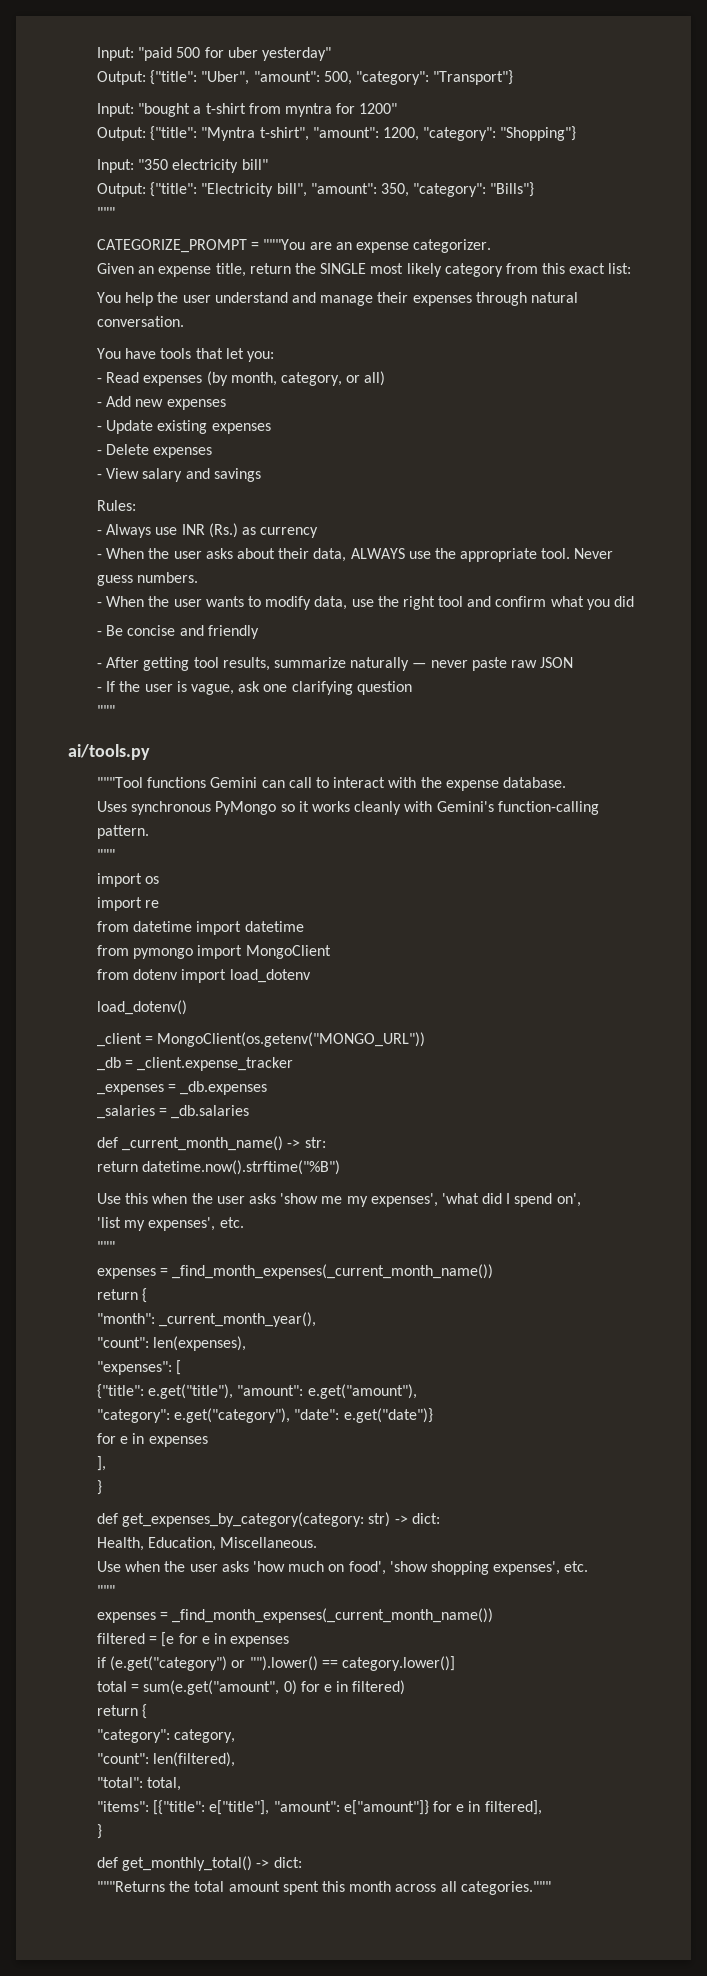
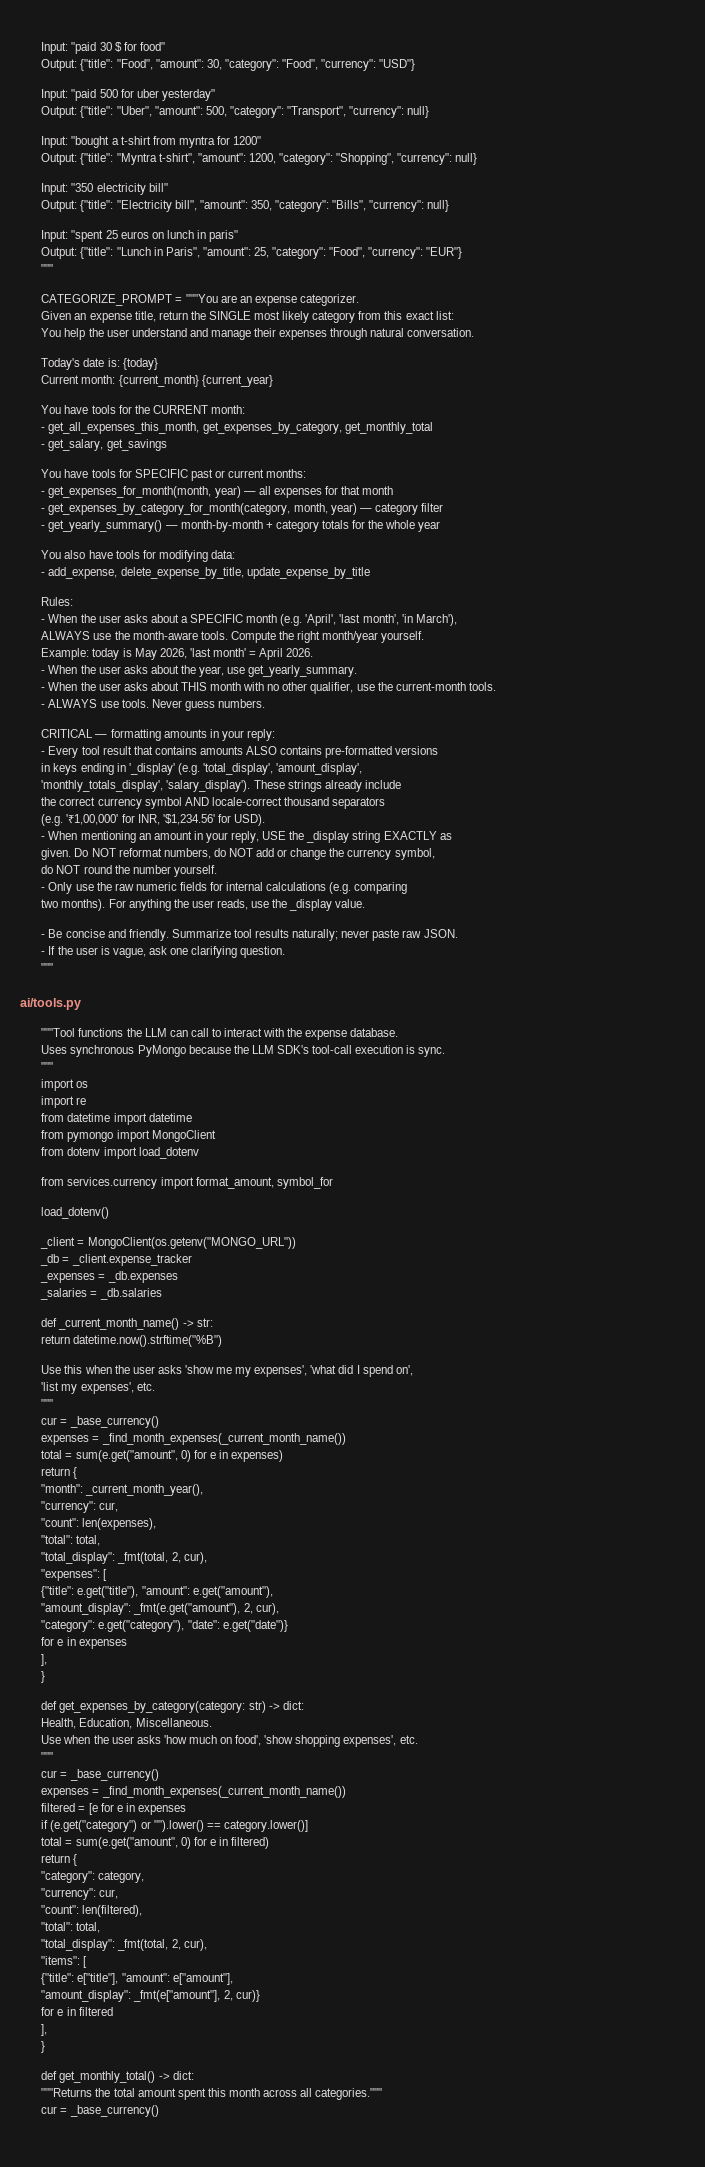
[97,47,173,61] Input: "paid -> [41,42,165,54] [41,59,416,71] [41,89,97,101] Input: "paid 30 $ for food" // Output: {"title": "Food", "amount": 30, "category": "Food", "currency": "USD"} // Input: "paid
[433,70,514,85] "Transport"} -> [286,106,430,118] "Transport", "currency": null}
[500,126,577,141] "Shopping"} -> [336,153,478,165] "Shopping", "currency": null}
[490,182,535,197] "Bills"} -> [332,200,450,212] [41,230,239,242] [41,247,463,259] "Bills", "currency": null} // Input: "spent 25 euros on lunch in paris" // Output: {"title": "Lunch in Paris", "amount": 25, "category": "Food", "currency": "EUR"}
[97,348,274,362] [97,371,386,386] [97,396,226,410] [97,420,271,434] [97,444,213,458] [97,468,261,482] [97,500,137,511] [97,523,319,538] [97,548,614,562] [97,572,199,586] [97,596,635,610] [97,625,259,639] [97,657,427,671] You have tools that let you: // - Read expenses (by month, category, or all) // - Add new expenses // - Update existing expenses // - Delete expenses // - View salary and savings // Rules: // - Always use INR (Rs.) as currency // - When the user asks about their data, ALWAYS use the appropriate tool. Never guess numbers. // - When the user wants to modify data, use the right tool and confirm what you did // - Be concise and friendly // - After getting tool results, summarize naturally — -> [41,358,158,370] [41,375,273,387] [41,405,245,414] [41,422,433,434] [41,439,167,451] [41,469,307,481] [41,486,394,498] [41,503,443,515] [41,520,441,532] [41,550,235,562] [41,567,370,579] [41,597,74,606] [41,614,457,626] [41,631,425,643] [41,648,314,660] [41,665,358,677] [41,682,496,694] [41,699,265,711] [41,729,275,741] [41,746,439,758] [41,763,363,775] [41,780,401,792] [41,797,386,809] [41,814,265,826] [41,831,452,843] [41,848,435,860] [41,865,217,877] [41,882,408,894] [41,899,366,911] [41,929,339,941] Today's date is: {today} // Current month: {current_month} {current_year} // You have tools for the CURRENT month: // - get_all_expenses_this_month, get_expenses_by_category, get_monthly_total // - get_salary, get_savings // You have tools for SPECIFIC past or current months: // - get_expenses_for_month(month, year) — all expenses for that month // - get_expenses_by_category_for_month(category, month, year) — category filter // - get_yearly_summary() — month-by-month + category totals for the whole year // You also have tools for modifying data: // - add_expense, delete_expense_by_title, update_expense_by_title // Rules: // - When the user asks about a SPECIFIC month (e.g. 'April', 'last month', 'in March'), // ALWAYS use the month-aware tools. Compute the right month/year yourself. // Example: today is May 2026, 'last month' = April 2026. // - When the user asks about the year, use get_yearly_summary. // - When the user asks about THIS month with no other qualifier, use the current-month tools. // - ALWAYS use tools. Never guess numbers. // CRITICAL — formatting amounts in your reply: // - Every tool result that contains amounts ALSO contains pre-formatted versions // in keys ending in '_display' (e.g. 'total_display', 'amount_display', // 'monthly_totals_display', 'salary_display'). These strings already include // the correct currency symbol AND locale-correct thousand separators // (e.g. '₹1,00,000' for INR, '$1,234.56' for USD). // - When mentioning an amount in your reply, USE the _display string EXACTLY as // given. Do NOT reformat numbers, do NOT add or change the currency symbol, // do NOT round the number yourself. // - Only use the raw numeric fields for internal calculations (e.g. comparing // two months). For anything the user reads, use the _display value. // - Be concise and friendly. Summarize tool results naturally;
[540,657,574,668] JSON -> [423,929,458,938] JSON.
[356,681,412,695] question -> [240,946,286,958] question.
[210,777,258,788] Gemini -> [126,1028,167,1037] the LLM
[280,801,599,815] [97,825,150,839] so it works cleanly with Gemini's function-calling pattern. -> [188,1045,446,1057] because the LLM SDK's tool-call execution is sync.
(311, 976) none -> [41,1177,333,1189] // from services.currency import format_amount, symbol_for
[97,1264,494,1279] // expenses = _find_month_expenses(_current_month_name()) -> [41,1416,159,1428] [41,1433,346,1445] [41,1450,284,1462] // cur = _base_currency() // expenses = _find_month_expenses(_current_month_name()) // total = sum(e.get("amount", 0) for e in expenses)
(317, 1319) none -> [41,1501,119,1513] // "currency": cur,
(247, 1343) none -> [41,1535,101,1546] [41,1552,207,1564] // "total": total, // "total_display": _fmt(total, 2, cur),
(417, 1391) none -> [41,1603,279,1615] // "amount_display": _fmt(e.get("amount"), 2, cur),
(116, 1590) none -> [41,1769,159,1781] // cur = _base_currency()
(236, 1736) none -> [41,1888,119,1900] // "currency": cur,
[97,1800,542,1815] "items": [{"title": e["title"], "amount": e["amount"]} for e in filtered], -> [41,1939,207,1951] [41,1956,88,1968] [41,1973,233,1985] [41,1990,260,2002] [41,2007,113,2016] [41,2024,48,2036] "total_display": _fmt(total, 2, cur), // "items": [ // {"title": e["title"], "amount": e["amount"], // "amount_display": _fmt(e["amount"], 2, cur)} // for e in filtered // ],
(551, 1888) none -> [41,2105,159,2117] // cur = _base_currency()

